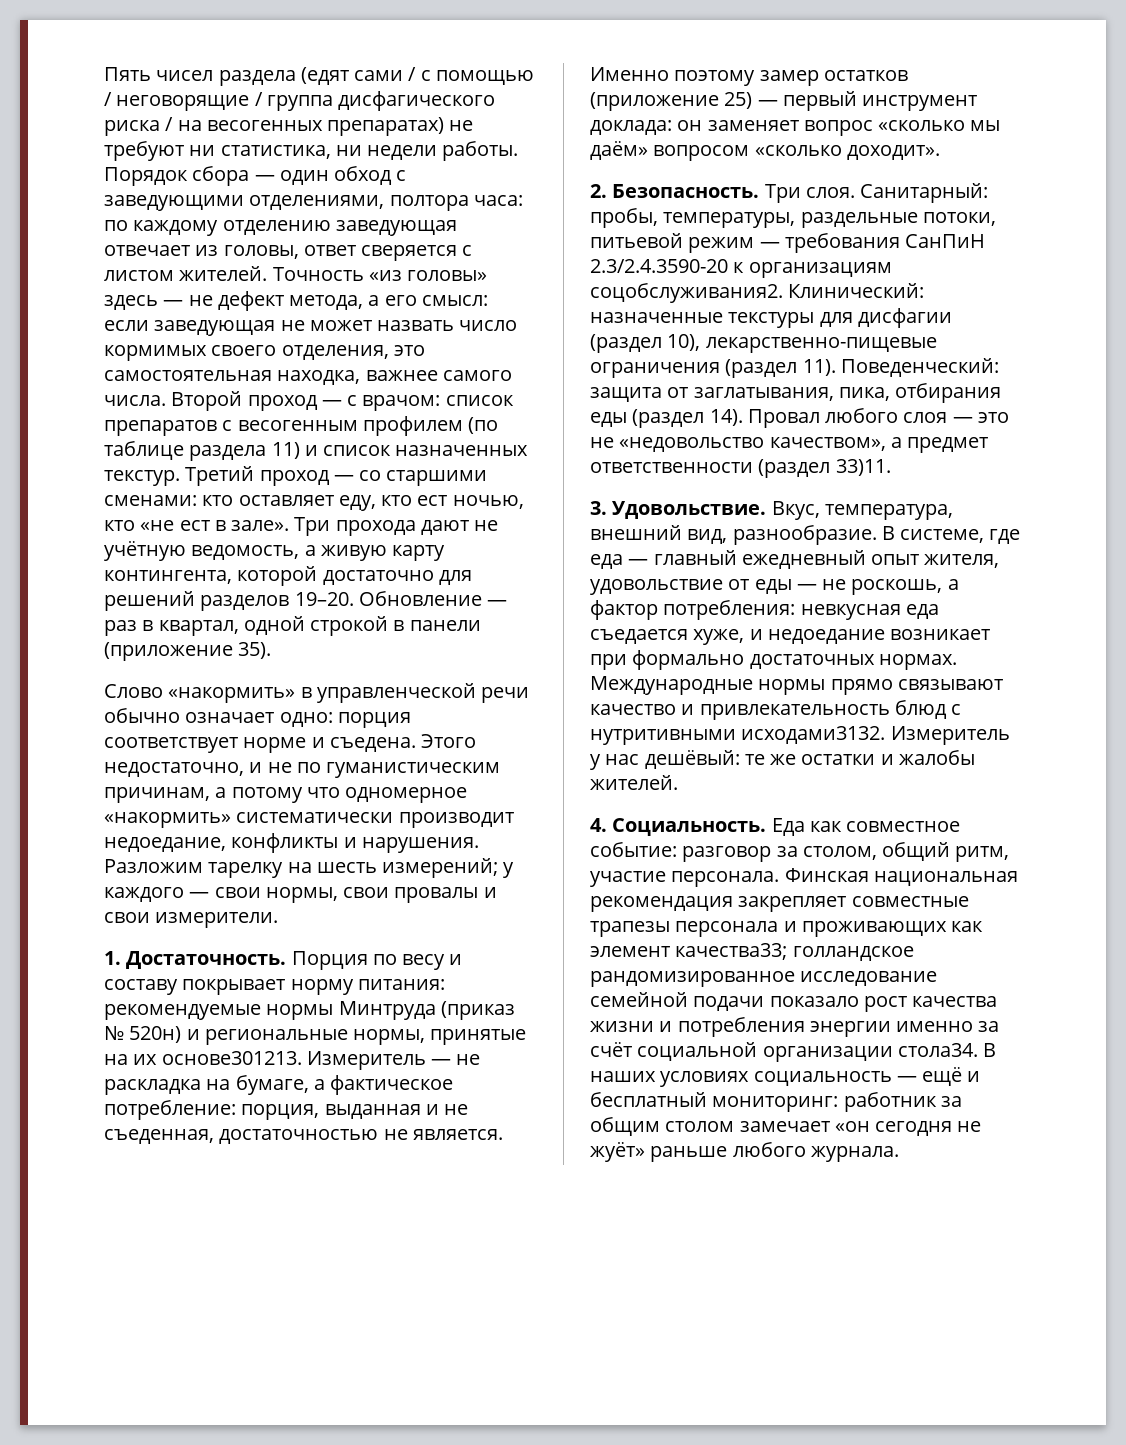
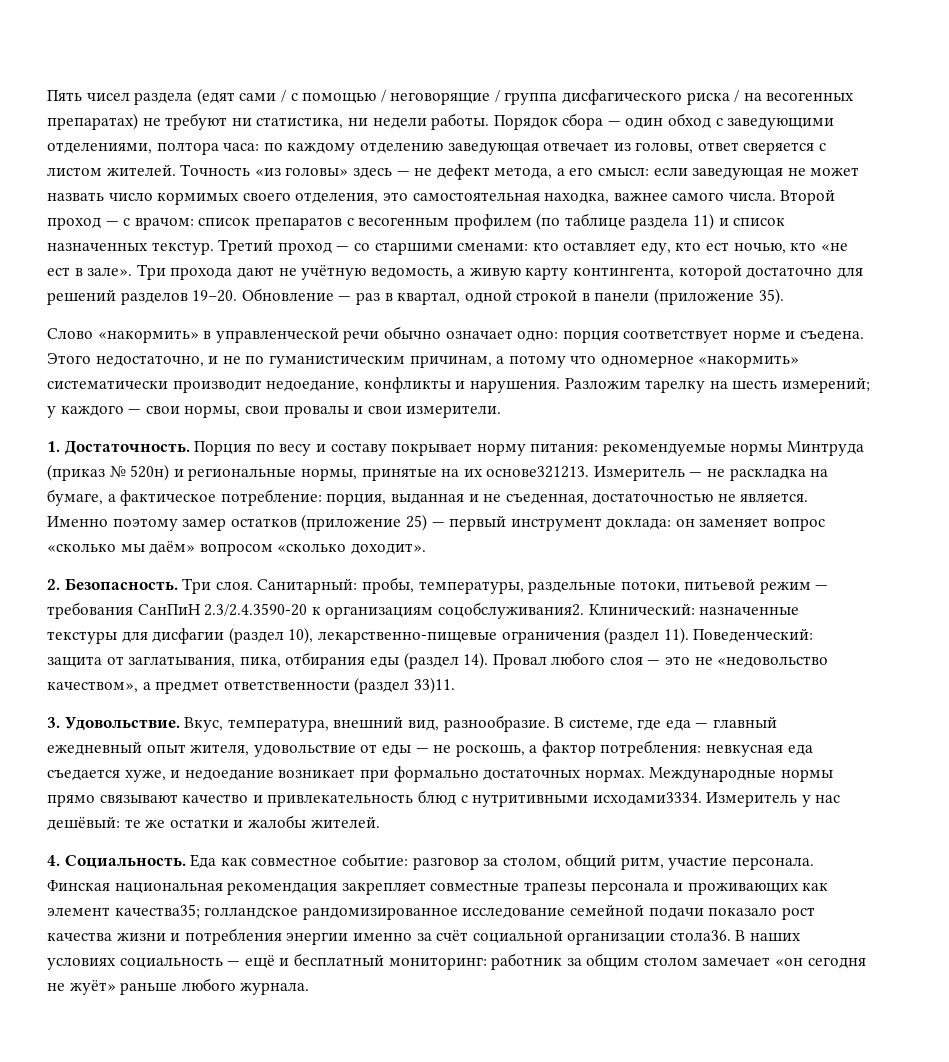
[161,1051,302,1065] основе301213. -> [486,466,590,478] основе321213.
[741,726,886,744] исходами3132. -> [592,792,702,806] исходами3334.
[675,943,788,960] качества33; -> [114,904,200,919] качества35;
[897,1043,978,1057] стола34. -> [669,930,731,941] стола36.

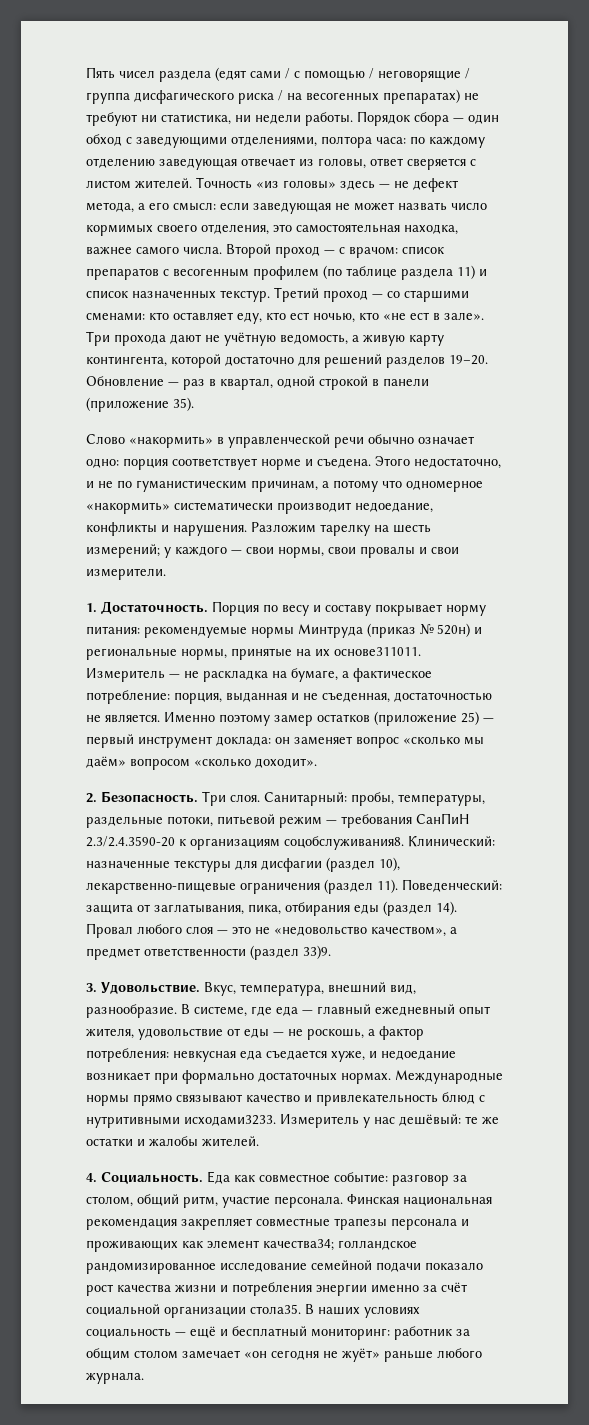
[486,466,590,478] основе321213. -> [334,647,421,657] основе311011.
[437,602,584,619] соцобслуживания2. -> [284,836,404,850] соцобслуживания8.
[413,677,455,694] 33)11. -> [303,945,331,959] 33)9.
[592,792,702,806] исходами3334. -> [184,1115,276,1126] исходами3233.
[114,904,200,919] качества35; -> [263,1239,334,1251] качества34;
[669,930,731,941] стола36. -> [250,1304,301,1314] стола35.

